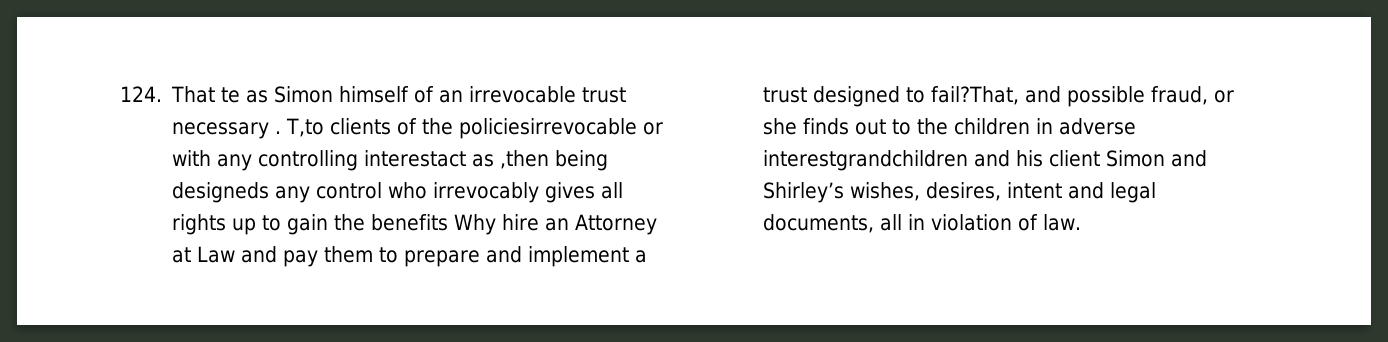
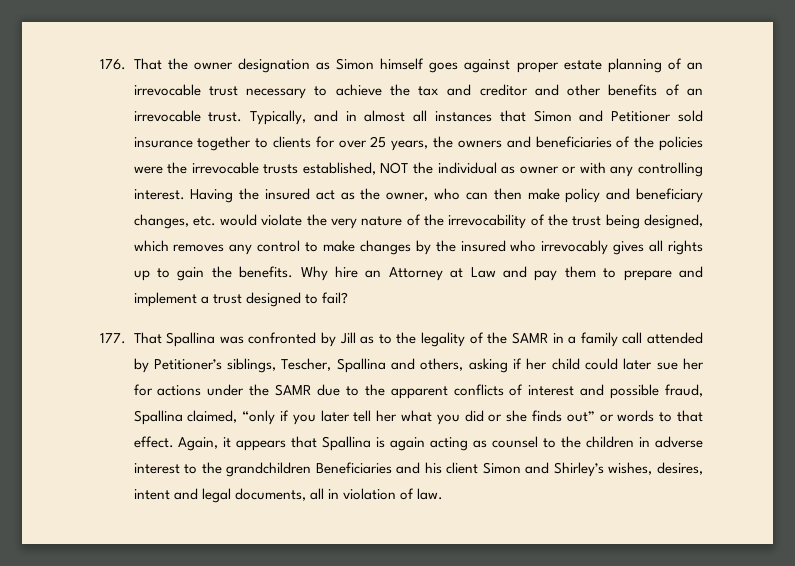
[120,86,410,103] 124. That te as Simon himself -> [100,58,662,73] 176. That the owner designation as Simon himself goes against proper estate planning
[275,118,664,139] [172,150,609,171] [172,182,383,203] . T,to clients of the policiesirrevocable or with any controlling interestact as ,then being designeds any control -> [314,84,703,96] [133,110,704,125] [133,136,703,151] [133,162,704,177] [133,188,703,203] [133,214,703,229] [133,240,506,255] to achieve the tax and creditor and other benefits of an irrevocable trust. Typically, and in almost all instances that Simon and Petitioner sold insurance together to clients for over 25 years, the owners and beneficiaries of the policies were the irrevocable trusts established, NOT the individual as owner or with any controlling interest. Having the insured act as the owner, who can then make policy and beneficiary changes, etc. would violate the very nature of the irrevocability of the trust being designed, which removes any control to make changes by the insured
[371,214,449,231] benefits -> [239,266,294,278] benefits.
[931,86,1235,107] [763,118,887,135] fail?That, and possible fraud, or she finds out -> [321,292,348,304] [100,332,704,347] [133,358,704,373] [133,384,704,399] [133,410,703,425] [133,436,539,451] fail? // 177. That Spallina was confronted by Jill as to the legality of the SAMR in a family call attended by Petitioner’s siblings, Tescher, Spallina and others, asking if her child could later sue her for actions under the SAMR due to the apparent conflicts of interest and possible fraud, Spallina claimed, “only if you later tell her what you did or she finds out” or words to that effect. Again, it appears that Spallina is again acting as counsel
[763,150,969,171] interestgrandchildren -> [133,462,392,477] interest to the grandchildren Beneficiaries

